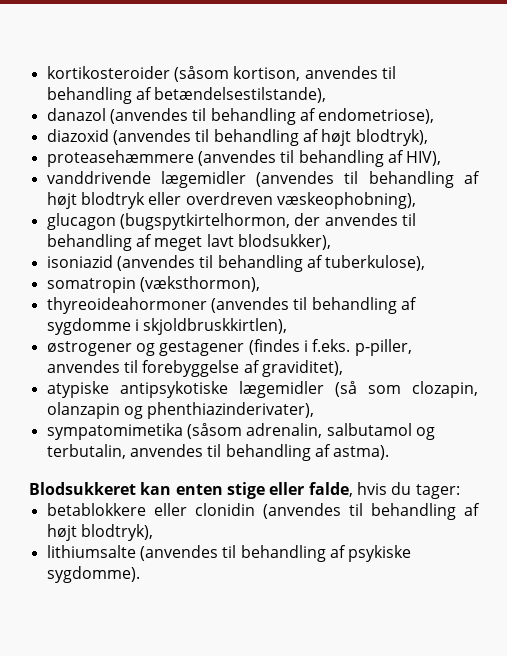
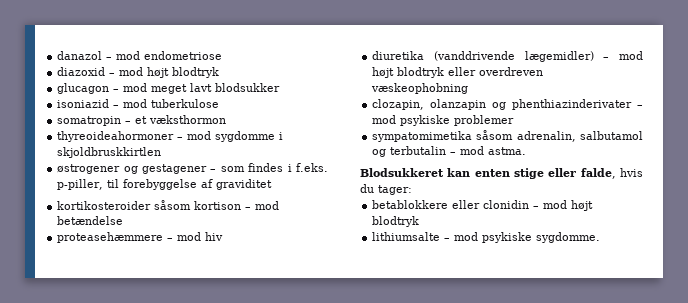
[46,66,396,82] [46,87,327,104] [46,108,435,125] [46,129,428,146] [46,150,442,167] [46,171,481,188] [46,192,416,209] [46,213,416,230] [46,234,331,251] [46,255,426,272] [46,276,260,293] [46,297,417,314] [46,318,288,335] [46,339,412,356] [46,360,343,377] [46,381,478,398] [46,402,315,419] kortikosteroider (såsom kortison, anvendes til behandling af betændelsestilstande), // danazol (anvendes til behandling af endometriose), // diazoxid (anvendes til behandling af højt blodtryk), // proteasehæmmere (anvendes til behandling af HIV), // vanddrivende lægemidler (anvendes til behandling af højt blodtryk eller overdreven væskeophobning), // glucagon (bugspytkirtelhormon, der anvendes til behandling af meget lavt blodsukker), // isoniazid (anvendes til behandling af tuberkulose), // somatropin (væksthormon), // thyreoideahormoner (anvendes til behandling af sygdomme i skjoldbruskkirtlen), // østrogener og gestagener (findes i f.eks. p-piller, anvendes til forebyggelse af graviditet), // atypiske antipsykotiske lægemidler (så som clozapin, olanzapin og phenthiazinderivater), -> [57,51,223,60] [57,67,220,78] [57,83,281,94] [57,99,220,108] [57,115,227,126] [57,131,284,142] [57,147,162,158] [57,163,328,174] [57,179,273,190] [57,200,280,210] [57,216,124,225] [57,232,224,243] [372,51,643,62] [372,67,544,78] [371,83,469,94] [372,99,643,110] [372,115,515,126] danazol – mod endometriose // diazoxid – mod højt blodtryk // glucagon – mod meget lavt blodsukker // isoniazid – mod tuberkulose // somatropin – et væksthormon // thyreoideahormoner – mod sygdomme i skjoldbruskkirtlen // østrogener og gestagener – som findes i f.eks. p-piller, til forebyggelse af graviditet // kortikosteroider såsom kortison – mod betændelse // proteasehæmmere – mod hiv // diuretika (vanddrivende lægemidler) – mod højt blodtryk eller overdreven væskeophobning // clozapin, olanzapin og phenthiazinderivater – mod psykiske problemer
[186,423,242,439] (såsom -> [476,130,514,140] såsom
[46,444,390,461] terbutalin, anvendes til behandling af astma). -> [390,146,527,155] terbutalin – mod astma.
[262,503,480,520] [46,524,153,541] [46,545,412,562] [46,566,140,583] (anvendes til behandling af højt blodtryk), // lithiumsalte (anvendes til behandling af psykiske sygdomme). -> [533,200,594,211] [372,216,420,227] [372,232,601,243] – mod højt blodtryk // lithiumsalte – mod psykiske sygdomme.

